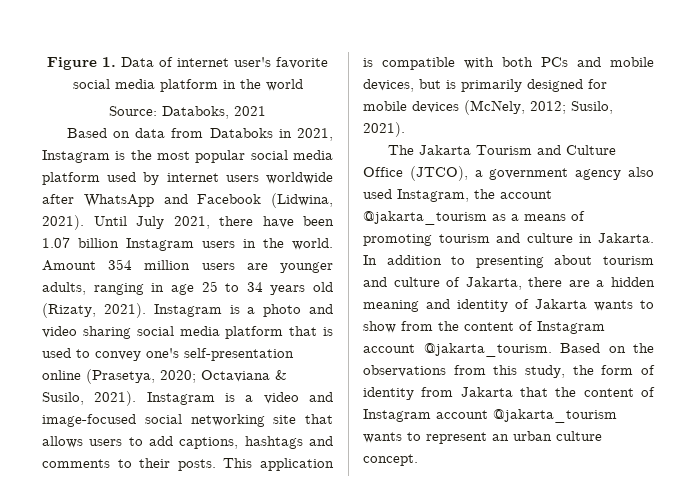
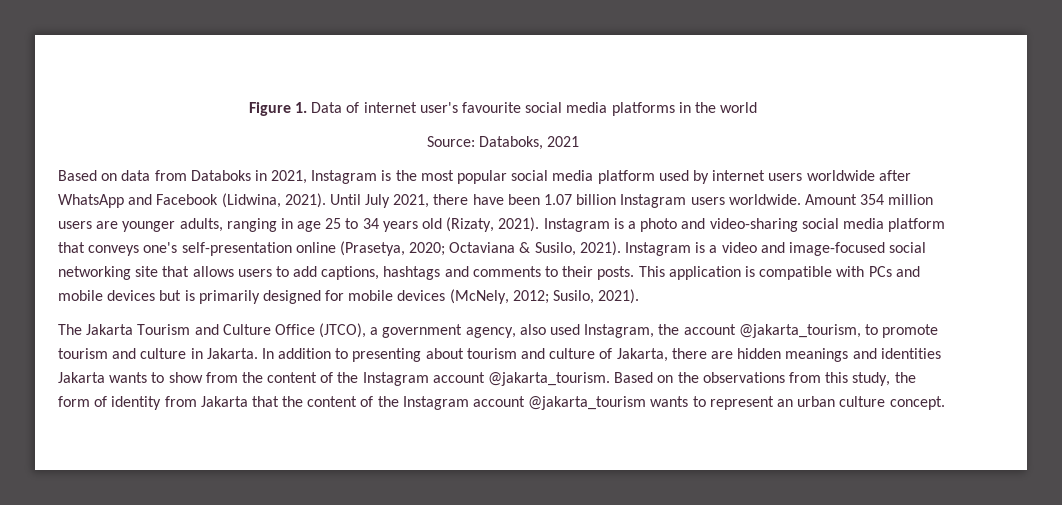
[276,57,328,69] [72,79,218,92] favorite social media platform -> [462,102,675,116] favourite social media platforms
[243,238,333,250] in the world. -> [728,194,801,205] worldwide.
[42,326,131,339] video sharing -> [709,218,798,232] video-sharing
[323,327,334,336] [42,348,141,361] is used to convey -> [88,245,140,256] conveys
[502,57,533,67] both -> (865, 271) none
[363,79,414,92] devices, -> [107,290,156,301] devices
[575,169,622,180] agency -> [465,327,516,338] agency,
[363,211,585,225] [363,234,432,246] @jakarta_tourism as a means of promoting -> [738,324,939,338] @jakarta_tourism, to promote
[596,277,655,287] [363,299,529,312] a hidden meaning and identity of -> [737,348,941,362] hidden meanings and identities
(533, 326) none -> [337,372,359,383] the
(655, 392) none -> [377,396,399,407] the

